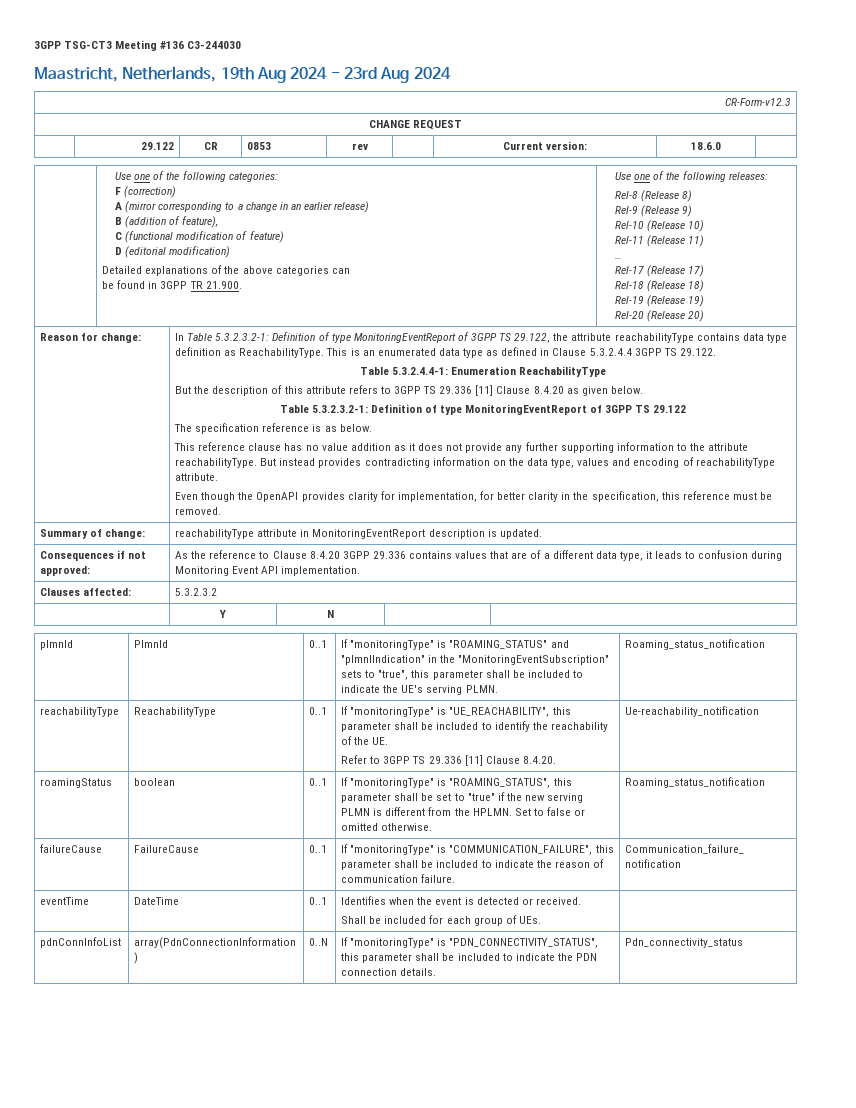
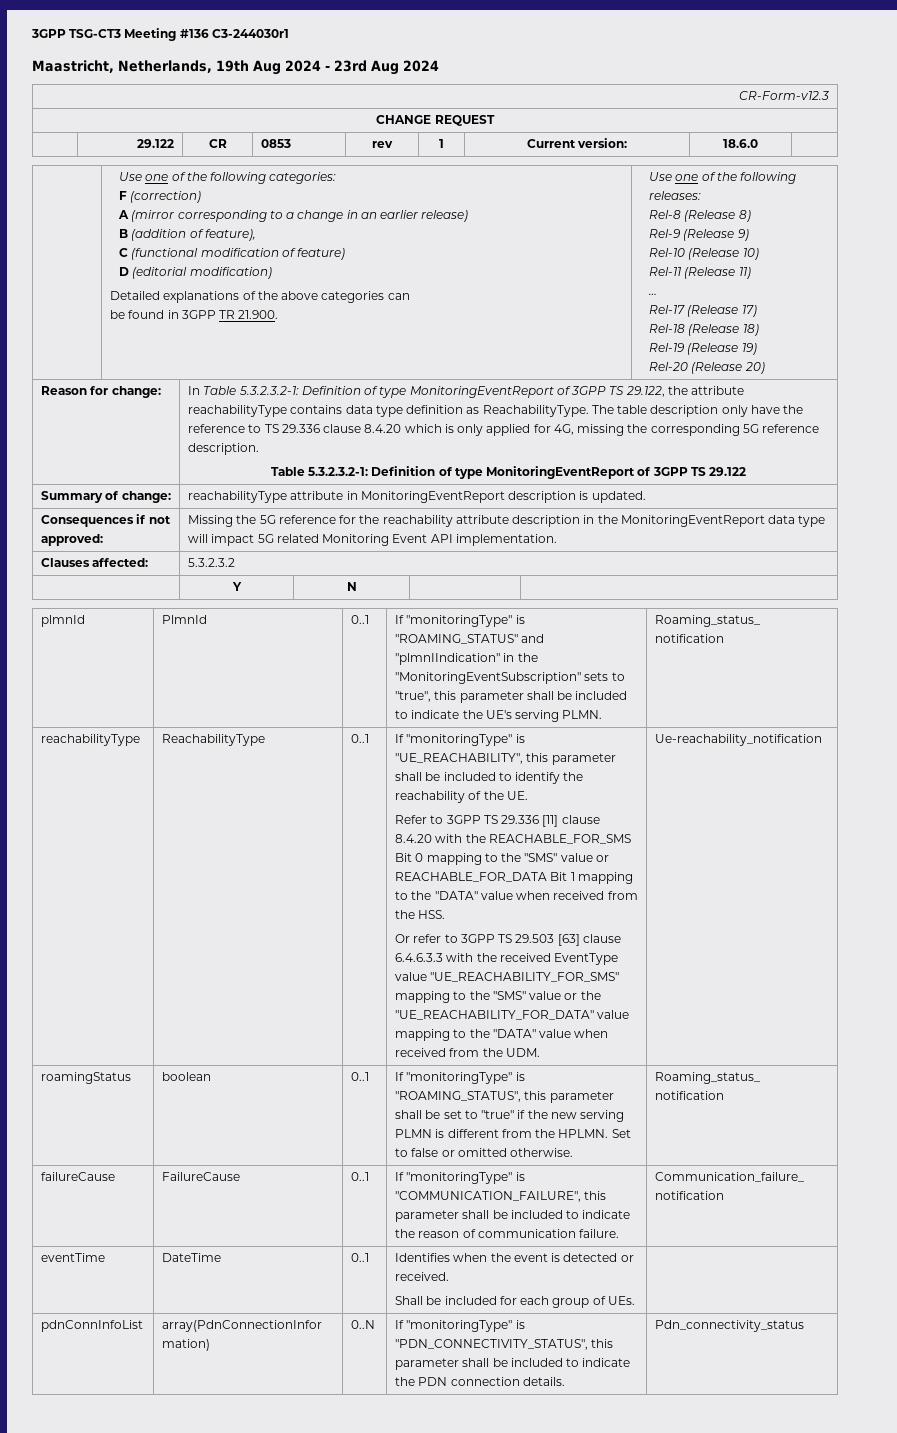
[187,41,242,49] C3-244030 -> [211,29,289,38] C3-244030r1
(368, 146) none -> [439,139,444,148] 1
[326,347,716,358] [359,366,607,377] [175,385,643,396] This is an enumerated data type as defined in Clause 5.3.2.4.4 3GPP TS 29.122. // Table 5.3.2.4.4-1: Enumeration ReachabilityType // But the description of this attribute refers to 3GPP TS 29.336 [11] Clause 8.4.20 as given below. -> [591,405,804,417] [188,424,820,436] [188,443,260,455] The table description only have the reference to TS 29.336 clause 8.4.20 which is only applied for 4G, missing the corresponding 5G reference description.
[174,423,372,434] [174,442,749,453] [175,457,775,468] [175,473,219,481] [175,491,772,502] [175,507,222,515] // The specification reference is as below. // This reference clause has no value addition as it does not provide any further supporting information to the attribute reachabilityType. But instead provides contradicting information on the data type, values and encoding of reachabilityType attribute. // Even though the OpenAPI provides clarity for implementation, for better clarity in the specification, this reference must be removed. -> (747, 471) none
[175,550,783,561] As the reference to Clause 8.4.20 3GPP 29.336 contains values that are of a different data type, it leads to confusion during -> [188,515,826,527] [188,534,319,546] Missing the 5G reference for the reachability attribute description in the MonitoringEventReport data type will impact 5G related
[485,756,556,764] Clause 8.4.20. -> [561,815,600,824] [395,834,631,844] [395,853,609,865] [395,872,633,884] [395,891,638,900] [395,910,446,919] [395,934,621,946] [395,953,619,965] [395,972,620,982] [395,991,601,1003] [395,1010,630,1020] [395,1029,609,1041] [395,1048,540,1057] clause 8.4.20 with the REACHABLE_FOR_SMS Bit 0 mapping to the "SMS" value or REACHABLE_FOR_DATA Bit 1 mapping to the "DATA" value when received from the HSS. // Or refer to 3GPP TS 29.503 [63] clause 6.4.6.3.3 with the received EventType value "UE_REACHABILITY_FOR_SMS" mapping to the "SMS" value or the "UE_REACHABILITY_FOR_DATA" value mapping to the "DATA" value when received from the UDM.

